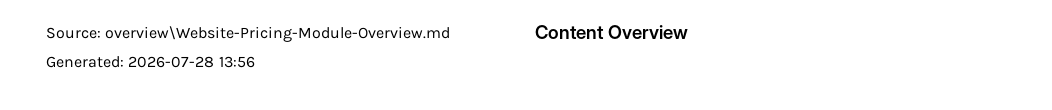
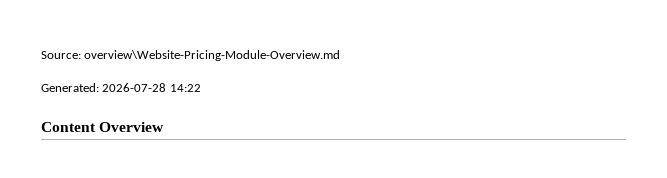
[218,56,255,68] 13:56 -> [169,84,201,92] 14:22

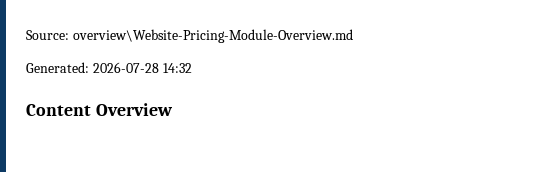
[169,84,201,92] 14:22 -> [162,63,192,73] 14:32

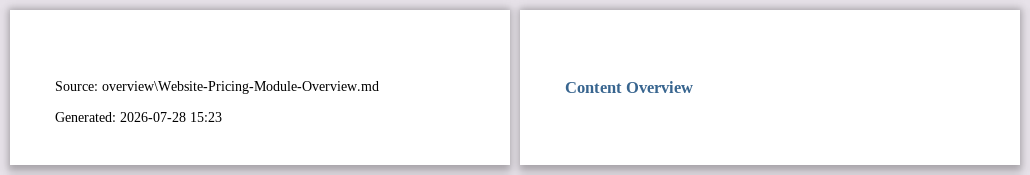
[162,63,192,73] 14:32 -> [190,112,222,122] 15:23

